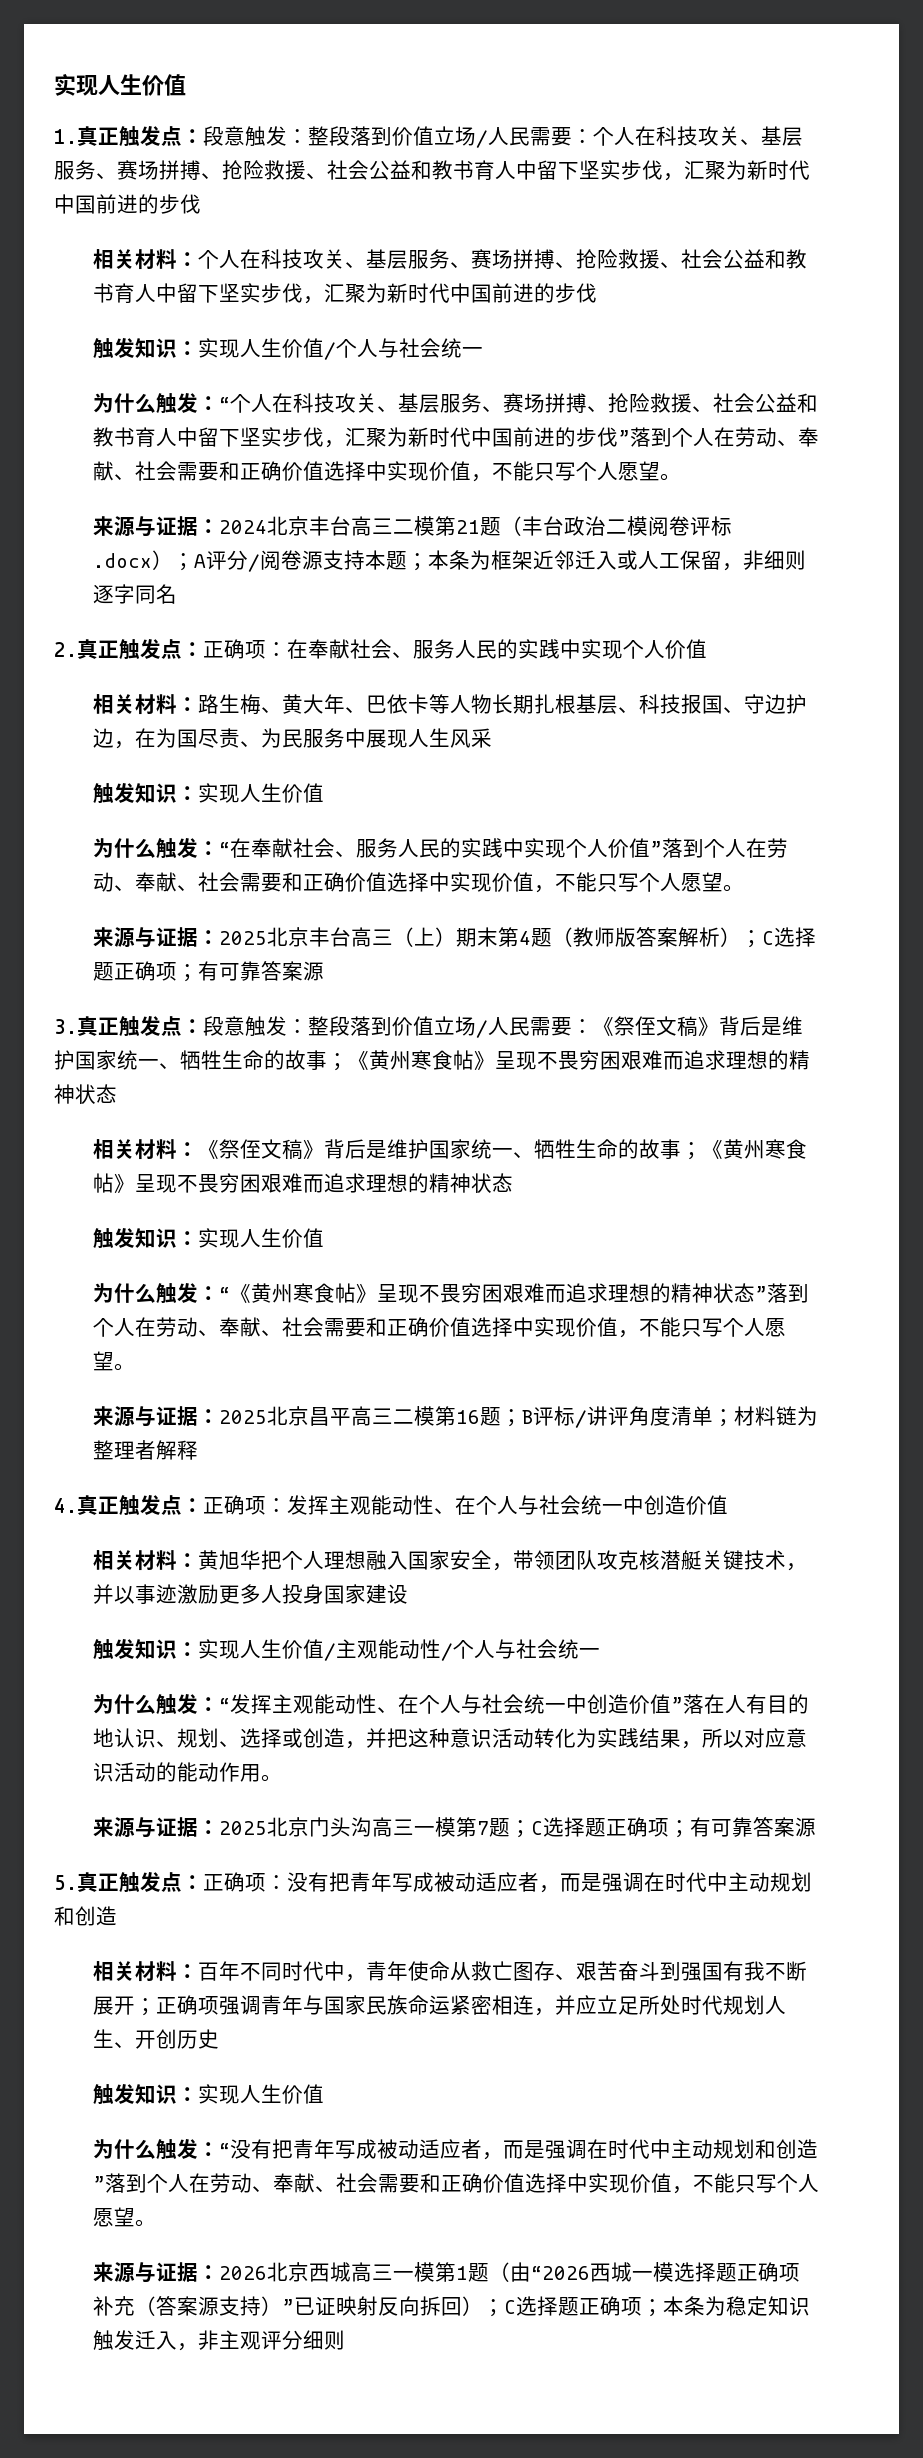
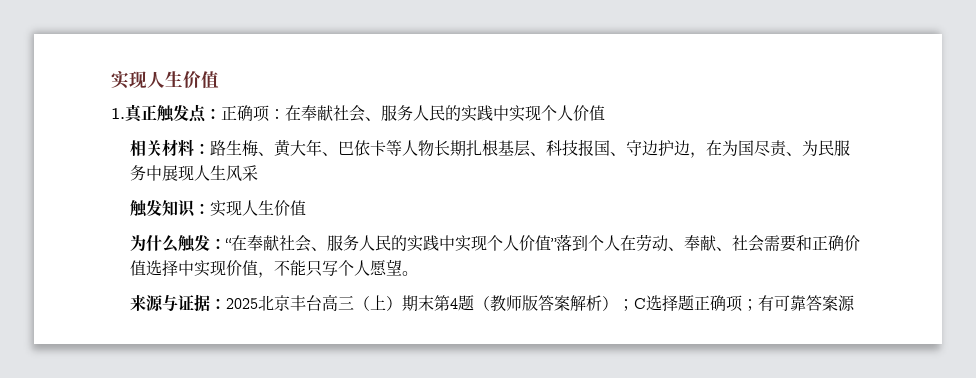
[203,126,803,148] [54,160,810,181] [54,194,201,214] [93,249,808,270] [93,283,598,304] [93,338,484,360] [93,393,819,413] [93,427,820,448] [93,461,682,482] [93,516,733,537] [93,550,807,572] [93,584,178,604] [54,639,203,659] 段意触发：整段落到价值立场/人民需要：个人在科技攻关、基层服务、赛场拼搏、抢险救援、社会公益和教书育人中留下坚实步伐，汇聚为新时代中国前进的步伐 // 相关材料：个人在科技攻关、基层服务、赛场拼搏、抢险救援、社会公益和教书育人中留下坚实步伐，汇聚为新时代中国前进的步伐 // 触发知识：实现人生价值/个人与社会统一 // 为什么触发：“个人在科技攻关、基层服务、赛场拼搏、抢险救援、社会公益和教书育人中留下坚实步伐，汇聚为新时代中国前进的步伐”落到个人在劳动、奉献、社会需要和正确价值选择中实现价值，不能只写个人愿望。 // 来源与证据：2024北京丰台高三二模第21题（丰台政治二模阅卷评标.docx）；A评分/阅卷源支持本题；本条为框架近邻迁入或人工保留，非细则逐字同名 // 2.真正触发点： -> (221, 113) none
[54,1016,803,1038] [54,1050,810,1071] [54,1084,117,1104] [93,1139,808,1160] [93,1173,514,1193] [93,1228,325,1248] [93,1283,810,1303] [93,1317,787,1338] [93,1351,136,1371] [93,1406,819,1428] [93,1440,199,1460] [54,1495,728,1515] [93,1550,808,1571] [93,1584,409,1604] [93,1639,601,1661] [93,1694,810,1714] [93,1728,808,1749] [93,1762,283,1782] [93,1817,817,1838] [54,1872,812,1893] [54,1906,117,1926] [93,1961,808,1982] [93,1995,787,2016] [93,2029,220,2049] [93,2084,325,2104] [93,2139,819,2160] [93,2173,820,2194] [93,2207,157,2227] [93,2262,801,2283] [93,2296,811,2317] [93,2330,346,2351] // 3.真正触发点：段意触发：整段落到价值立场/人民需要：《祭侄文稿》背后是维护国家统一、牺牲生命的故事；《黄州寒食帖》呈现不畏穷困艰难而追求理想的精神状态 // 相关材料：《祭侄文稿》背后是维护国家统一、牺牲生命的故事；《黄州寒食帖》呈现不畏穷困艰难而追求理想的精神状态 // 触发知识：实现人生价值 // 为什么触发：“《黄州寒食帖》呈现不畏穷困艰难而追求理想的精神状态”落到个人在劳动、奉献、社会需要和正确价值选择中实现价值，不能只写个人愿望。 // 来源与证据：2025北京昌平高三二模第16题；B评标/讲评角度清单；材料链为整理者解释 // 4.真正触发点：正确项：发挥主观能动性、在个人与社会统一中创造价值 // 相关材料：黄旭华把个人理想融入国家安全，带领团队攻克核潜艇关键技术，并以事迹激励更多人投身国家建设 // 触发知识：实现人生价值/主观能动性/个人与社会统一 // 为什么触发：“发挥主观能动性、在个人与社会统一中创造价值”落在人有目的地认识、规划、选择或创造，并把这种意识活动转化为实践结果，所以对应意识活动的能动作用。 // 来源与证据：2025北京门头沟高三一模第7题；C选择题正确项；有可靠答案源 // 5.真正触发点：正确项：没有把青年写成被动适应者，而是强调在时代中主动规划和创造 // 相关材料：百年不同时代中，青年使命从救亡图存、艰苦奋斗到强国有我不断展开；正确项强调青年与国家民族命运紧密相连，并应立足所处时代规划人生、开创历史 // 触发知识：实现人生价值 // 为什么触发：“没有把青年写成被动适应者，而是强调在时代中主动规划和创造”落到个人在劳动、奉献、社会需要和正确价值选择中实现价值，不能只写个人愿望。 // 来源与证据：2026北京西城高三一模第1题（由“2026西城一模选择题正确项补充（答案源支持）”已证映射反向拆回）；C选择题正确项；本条为稳定知识触发迁入，非主观评分细则 -> (855, 303) none

